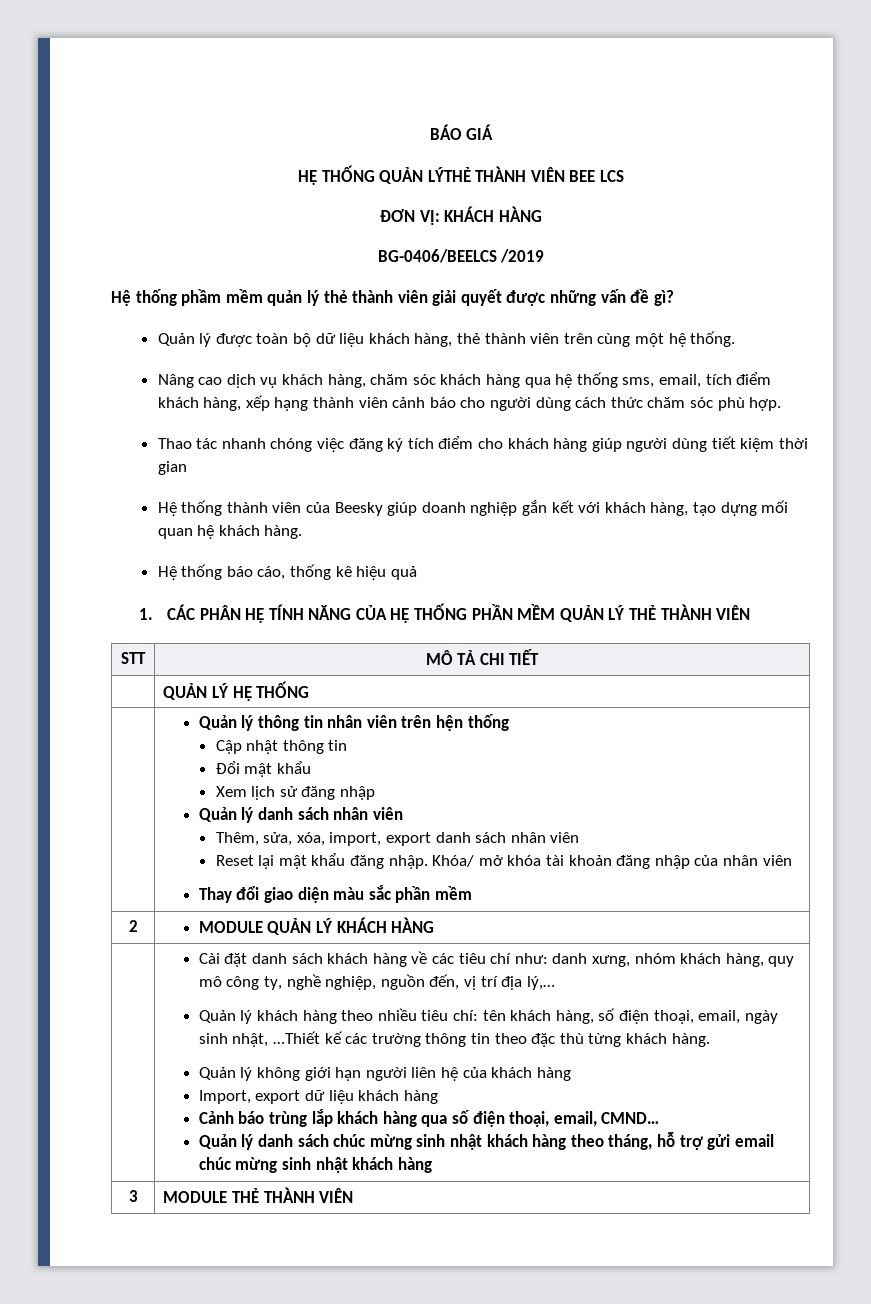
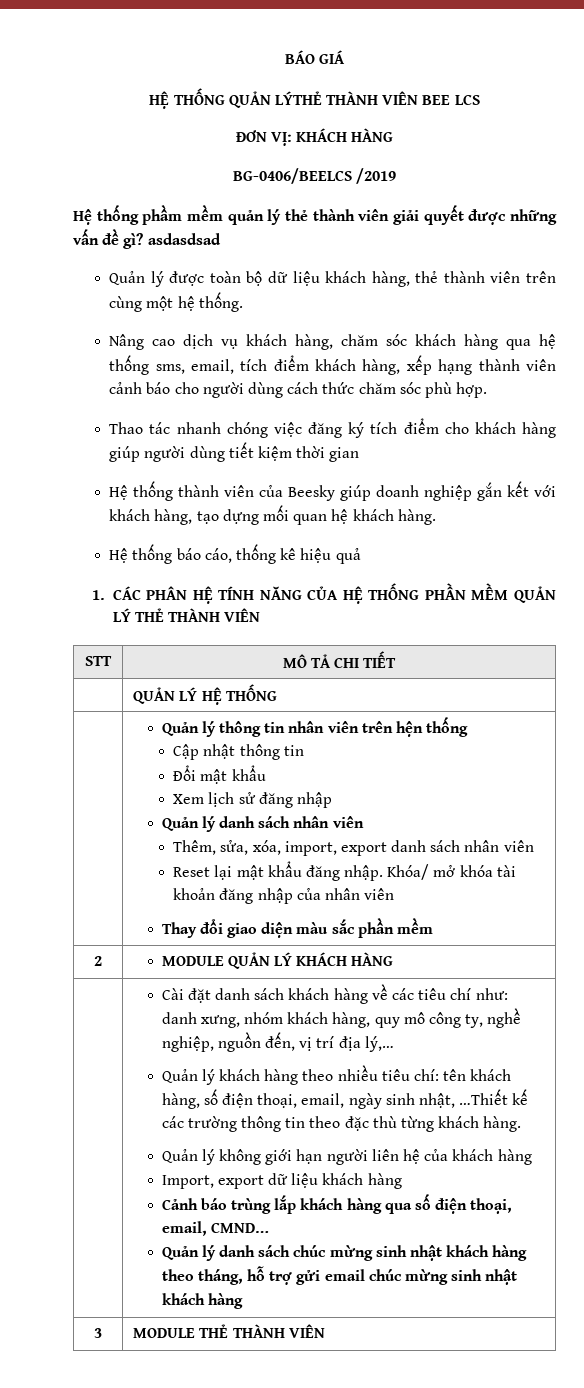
(674, 298) none -> [147,233,221,245] asdasdsad

